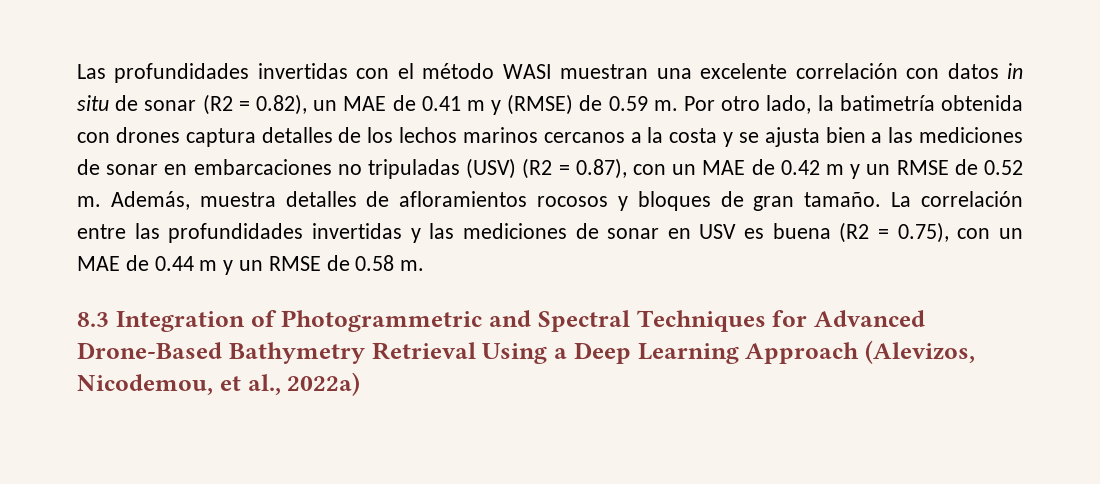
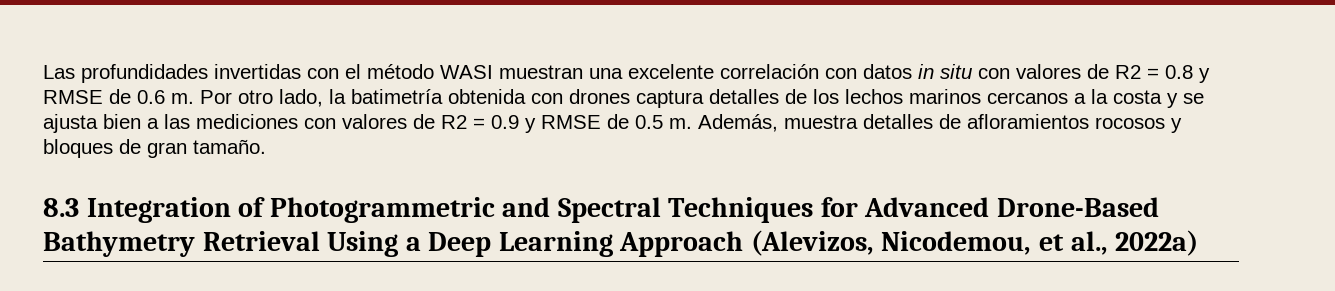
[115,94,648,115] de sonar (R2 = 0.82), un MAE de 0.41 m y (RMSE) de 0.59 -> [978,64,1210,83] [43,89,165,104] con valores de R2 = 0.8 y RMSE de 0.6
[77,158,1024,179] de sonar en embarcaciones no tripuladas (USV) (R2 = 0.87), con un MAE de 0.42 m y un RMSE de 0.52 -> [304,114,663,133] con valores de R2 = 0.9 y RMSE de 0.5
[891,191,1023,207] [77,222,1023,243] [77,255,425,275] La correlación entre las profundidades invertidas y las mediciones de sonar en USV es buena (R2 = 0.75), con un MAE de 0.44 m y un RMSE de 0.58 m. -> (266, 146) none

